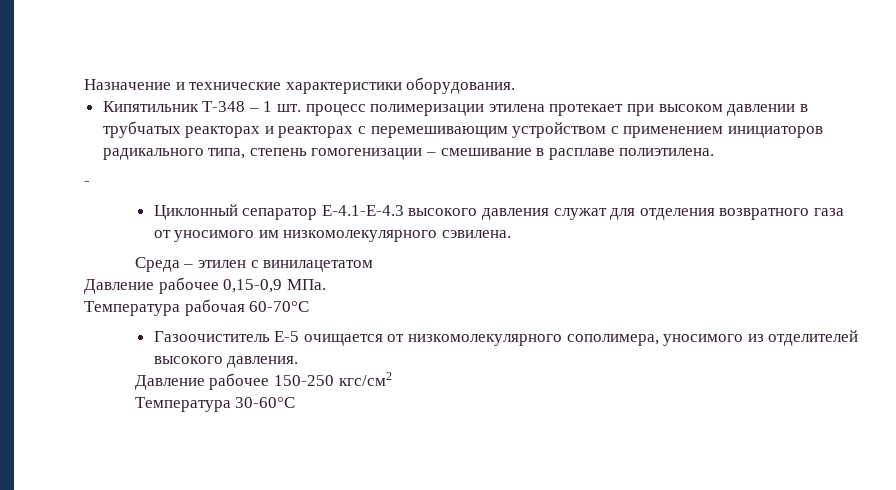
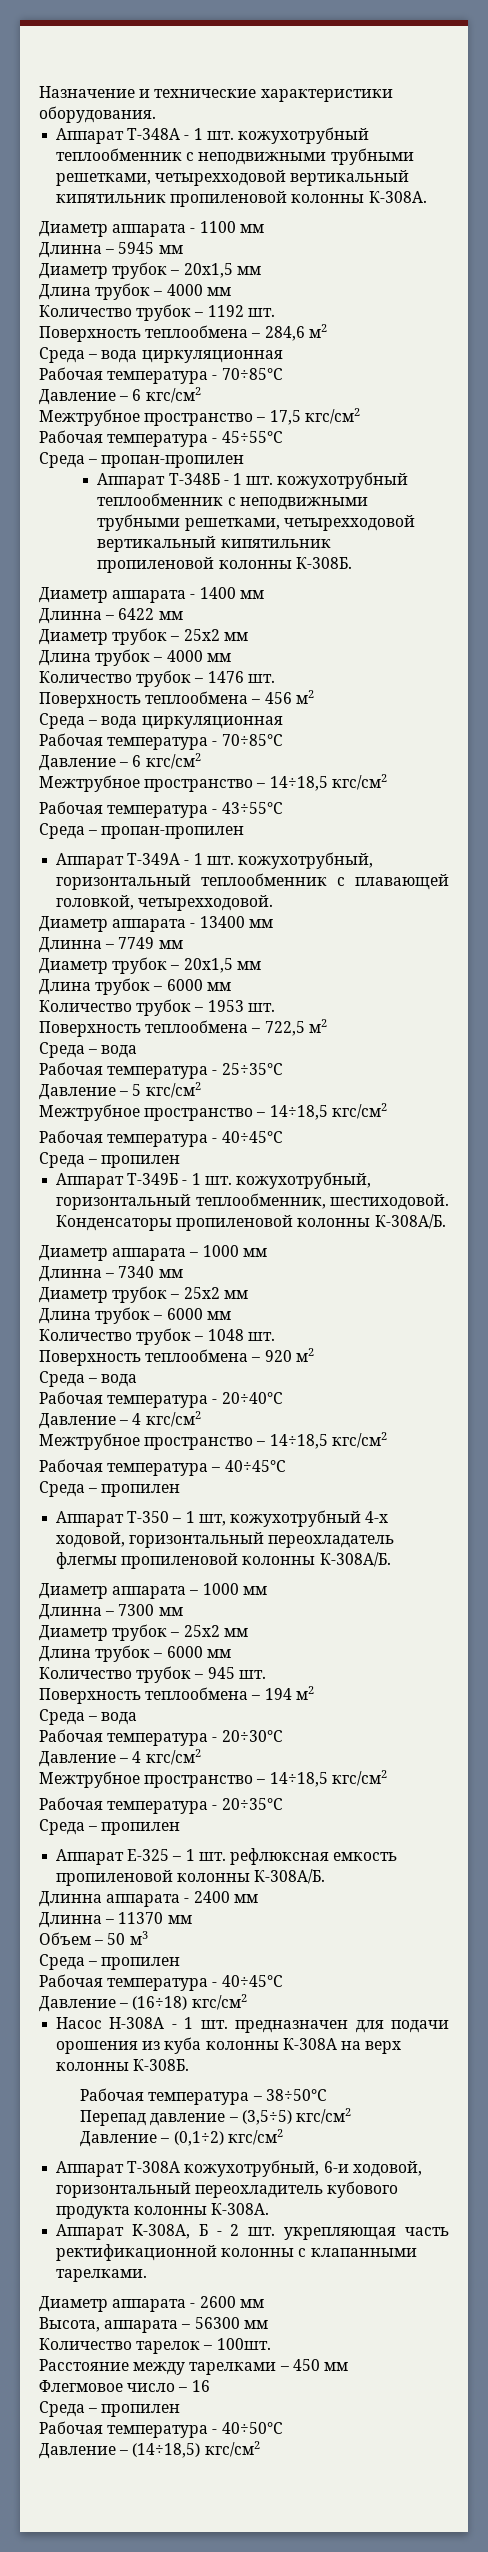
[102,101,808,116] [102,121,824,138] [102,148,715,160] [84,181,90,186] [153,204,844,220] [153,230,511,242] [134,257,374,272] [84,277,326,294] [84,299,310,316] [153,330,859,346] [153,356,299,368] [134,372,392,390] [134,397,296,412] Кипятильник Т-348 – 1 шт. процесс полимеризации этилена протекает при высоком давлении в трубчатых реакторах и реакторах с перемешивающим устройством с применением инициаторов радикального типа, степень гомогенизации – смешивание в расплаве полиэтилена. // - // Циклонный сепаратор Е-4.1-Е-4.3 высокого давления служат для отделения возвратного газа от уносимого им низкомолекулярного сэвилена. // Среда – этилен с винилацетатом // Давление рабочее 0,15-0,9 МПа. // Температура рабочая 60-70°С // Газоочиститель Е-5 очищается от низкомолекулярного сополимера, уносимого из отделителей высокого давления. // Давление рабочее 150-250 кгс/см2 // Температура 30-60°С -> [56,127,369,144] [56,148,414,165] [56,170,410,186] [56,191,427,207] [39,221,264,237] [39,242,183,258] [39,262,261,279] [39,283,231,300] [39,304,275,321] [39,324,327,342] [39,347,283,363] [39,367,283,384] [39,387,201,405] [39,408,360,426] [39,430,283,447] [39,452,245,468] [97,472,409,489] [97,493,368,510] [97,514,415,531] [97,536,331,552] [97,557,352,573] [39,587,264,603] [39,608,183,624] [39,628,248,645] [39,649,231,666] [39,670,275,687] [39,690,314,708] [39,713,283,729] [39,733,283,750] [39,753,201,771] [39,774,387,792] [39,801,283,818] [39,823,245,839] [56,852,373,869] [56,873,449,890] [56,895,274,911] [39,916,273,932] [39,937,183,953] [39,957,261,974] [39,978,231,995] [39,999,275,1016] [39,1019,327,1037] [39,1042,138,1058] [39,1062,283,1079] [39,1082,201,1100] [39,1103,387,1121] [39,1130,283,1147] [39,1152,181,1168] [56,1172,371,1189] [56,1193,449,1210] [56,1214,446,1231] [39,1245,267,1261] [39,1266,183,1282] [39,1286,248,1303] [39,1307,231,1324] [39,1328,275,1345] [39,1348,314,1366] [39,1371,138,1387] [39,1391,283,1408] [39,1411,201,1429] [39,1432,387,1450] [39,1459,286,1476] [39,1481,181,1497] [56,1510,389,1527] [56,1532,395,1548] [56,1552,391,1569] [39,1583,267,1599] [39,1604,183,1620] [39,1624,248,1641] [39,1645,231,1662] [39,1666,266,1683] [39,1686,314,1704] [39,1709,138,1725] [39,1729,283,1746] [39,1749,201,1767] [39,1770,387,1788] [39,1797,283,1814] [39,1819,181,1835] [56,1848,398,1865] [56,1869,326,1886] [39,1891,258,1907] [39,1912,192,1928] [39,1931,148,1945] [39,1954,181,1970] [39,1974,283,1991] [39,1994,247,2012] [56,2017,449,2033] [56,2037,402,2054] [56,2059,190,2071] [80,2088,327,2105] [80,2108,352,2126] [80,2129,283,2147] [56,2160,422,2177] [56,2181,399,2198] [56,2203,270,2219] [56,2224,449,2240] [56,2244,417,2261] [56,2269,148,2282] [39,2296,264,2312] [39,2317,268,2333] [39,2338,271,2354] [39,2359,348,2375] [39,2380,210,2392] [39,2401,181,2417] [39,2421,283,2438] [39,2441,260,2459] Аппарат Т-348А - 1 шт. кожухотрубный теплообменник с неподвижными трубными решетками, четырехходовой вертикальный кипятильник пропиленовой колонны К-308А. // Диаметр аппарата - 1100 мм // Длинна – 5945 мм // Диаметр трубок – 20х1,5 мм // Длина трубок – 4000 мм // Количество трубок – 1192 шт. // Поверхность теплообмена – 284,6 м2 // Среда – вода циркуляционная // Рабочая температура - 70÷85°С // Давление – 6 кгс/см2 // Межтрубное пространство – 17,5 кгс/см2 // Рабочая температура - 45÷55°С // Среда – пропан-пропилен // Аппарат Т-348Б - 1 шт. кожухотрубный теплообменник с неподвижными трубными решетками, четырехходовой вертикальный кипятильник пропиленовой колонны К-308Б. // Диаметр аппарата - 1400 мм // Длинна – 6422 мм // Диаметр трубок – 25х2 мм // Длина трубок – 4000 мм // Количество трубок – 1476 шт. // Поверхность теплообмена – 456 м2 // Среда – вода циркуляционная // Рабочая температура - 70÷85°С // Давление – 6 кгс/см2 // Межтрубное пространство – 14÷18,5 кгс/см2 // Рабочая температура - 43÷55°С // Среда – пропан-пропилен // Аппарат Т-349А - 1 шт. кожухотрубный, горизонтальный теплообменник с плавающей головкой, четырехходовой. // Диаметр аппарата - 13400 мм // Длинна – 7749 мм // Диаметр трубок – 20х1,5 мм // Длина трубок – 6000 мм // Количество трубок – 1953 шт. // Поверхность теплообмена – 722,5 м2 // Среда – вода // Рабочая температура - 25÷35°С // Давление – 5 кгс/см2 // Межтрубное пространство – 14÷18,5 кгс/см2 // Рабочая температура - 40÷45°С // Среда – пропилен // Аппарат Т-349Б - 1 шт. кожухотрубный, горизонтальный теплообменник, шестиходовой. Конденсаторы пропиленовой колонны К-308А/Б. // Диаметр аппарата – 1000 мм // Длинна – 7340 мм // Диаметр трубок – 25х2 мм // Длина трубок – 6000 мм // Количество трубок – 1048 шт. // Поверхность теплообмена – 920 м2 // Среда – вода // Рабочая температура - 20÷40°С // Давление – 4 кгс/см2 // Межтрубное пространство – 14÷18,5 кгс/см2 // Рабочая температура – 40÷45°С // Среда – пропилен // Аппарат Т-350 – 1 шт, кожухотрубный 4-х ходовой, горизонтальный переохладатель флегмы пропиленовой колонны К-308А/Б. // Диаметр аппарата – 1000 мм // Длинна – 7300 мм // Диаметр трубок – 25х2 мм // Длина трубок – 6000 мм // Количество трубок – 945 шт. // Поверхность теплообмена – 194 м2 // Среда – вода // Рабочая температура - 20÷30°С // Давление – 4 кгс/см2 // Межтрубное пространство – 14÷18,5 кгс/см2 // Рабочая температура - 20÷35°С // Среда – пропилен // Аппарат Е-325 – 1 шт. рефлюксная емкость пропиленовой колонны К-308А/Б. // Длинна аппарата - 2400 мм // Длинна – 11370 мм // Объем – 50 м3 // Среда – пропилен // Рабочая температура - 40÷45°С // Давление – (16÷18) кгс/см2 // Насос Н-308А - 1 шт. предназначен для подачи орошения из куба колонны К-308А на верх колонны К-308Б. // Рабочая температура – 38÷50°С // Перепад давление – (3,5÷5) кгс/см2 // Давление – (0,1÷2) кгс/см2 // Аппарат Т-308А кожухотрубный, 6-и ходовой, горизонтальный переохладитель кубового продукта колонны К-308А. // Аппарат K-308A, Б - 2 шт. укрепляющая часть ректификационной колонны с клапанными тарелками. // Диаметр аппарата - 2600 мм // Высота, аппарата – 56300 мм // Количество тарелок – 100шт. // Расстояние между тарелками – 450 мм // Флегмовое число – 16 // Среда – пропилен // Рабочая температура - 40÷50°С // Давление – (14÷18,5) кгс/см2

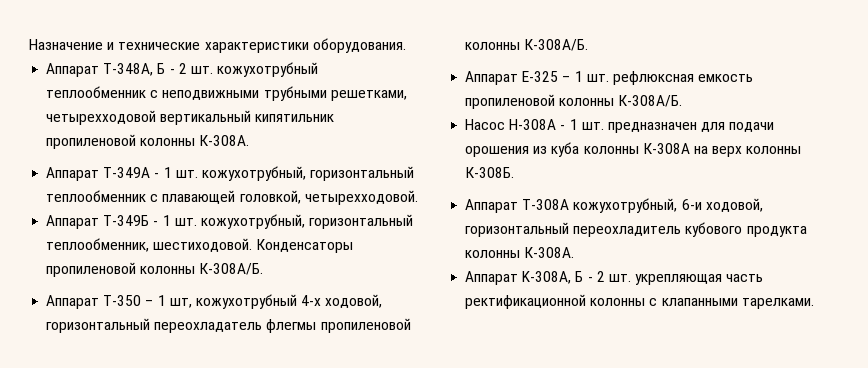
[127,128,203,140] Т-348А - 1 -> [103,63,187,76] Т-348А, Б - 2
[39,221,264,237] [39,242,183,258] [39,262,261,279] [39,283,231,300] [39,304,275,321] [39,324,327,342] [39,347,283,363] [39,367,283,384] [39,387,201,405] [39,408,360,426] [39,430,283,447] [39,452,245,468] [97,472,409,489] [97,493,368,510] [97,514,415,531] [97,536,331,552] [97,557,352,573] [39,587,264,603] [39,608,183,624] [39,628,248,645] [39,649,231,666] [39,670,275,687] [39,690,314,708] [39,713,283,729] [39,733,283,750] [39,753,201,771] [39,774,387,792] [39,801,283,818] [39,823,245,839] // Диаметр аппарата - 1100 мм // Длинна – 5945 мм // Диаметр трубок – 20х1,5 мм // Длина трубок – 4000 мм // Количество трубок – 1192 шт. // Поверхность теплообмена – 284,6 м2 // Среда – вода циркуляционная // Рабочая температура - 70÷85°С // Давление – 6 кгс/см2 // Межтрубное пространство – 17,5 кгс/см2 // Рабочая температура - 45÷55°С // Среда – пропан-пропилен // Аппарат Т-348Б - 1 шт. кожухотрубный теплообменник с неподвижными трубными решетками, четырехходовой вертикальный кипятильник пропиленовой колонны К-308Б. // Диаметр аппарата - 1400 мм // Длинна – 6422 мм // Диаметр трубок – 25х2 мм // Длина трубок – 4000 мм // Количество трубок – 1476 шт. // Поверхность теплообмена – 456 м2 // Среда – вода циркуляционная // Рабочая температура - 70÷85°С // Давление – 6 кгс/см2 // Межтрубное пространство – 14÷18,5 кгс/см2 // Рабочая температура - 43÷55°С // Среда – пропан-пропилен -> (250, 140) none
[39,916,273,932] [39,937,183,953] [39,957,261,974] [39,978,231,995] [39,999,275,1016] [39,1019,327,1037] [39,1042,138,1058] [39,1062,283,1079] [39,1082,201,1100] [39,1103,387,1121] [39,1130,283,1147] [39,1152,181,1168] // Диаметр аппарата - 13400 мм // Длинна – 7749 мм // Диаметр трубок – 20х1,5 мм // Длина трубок – 6000 мм // Количество трубок – 1953 шт. // Поверхность теплообмена – 722,5 м2 // Среда – вода // Рабочая температура - 25÷35°С // Давление – 5 кгс/см2 // Межтрубное пространство – 14÷18,5 кгс/см2 // Рабочая температура - 40÷45°С // Среда – пропилен -> (418, 197) none
[39,1245,267,1261] [39,1266,183,1282] [39,1286,248,1303] [39,1307,231,1324] [39,1328,275,1345] [39,1348,314,1366] [39,1371,138,1387] [39,1391,283,1408] [39,1411,201,1429] [39,1432,387,1450] [39,1459,286,1476] [39,1481,181,1497] // Диаметр аппарата – 1000 мм // Длинна – 7340 мм // Диаметр трубок – 25х2 мм // Длина трубок – 6000 мм // Количество трубок – 1048 шт. // Поверхность теплообмена – 920 м2 // Среда – вода // Рабочая температура - 20÷40°С // Давление – 4 кгс/см2 // Межтрубное пространство – 14÷18,5 кгс/см2 // Рабочая температура – 40÷45°С // Среда – пропилен -> (264, 269) none
[39,1583,267,1599] [39,1604,183,1620] [39,1624,248,1641] [39,1645,231,1662] [39,1666,266,1683] [39,1686,314,1704] [39,1709,138,1725] [39,1729,283,1746] [39,1749,201,1767] [39,1770,387,1788] [39,1797,283,1814] [39,1819,181,1835] // Диаметр аппарата – 1000 мм // Длинна – 7300 мм // Диаметр трубок – 25х2 мм // Длина трубок – 6000 мм // Количество трубок – 945 шт. // Поверхность теплообмена – 194 м2 // Среда – вода // Рабочая температура - 20÷30°С // Давление – 4 кгс/см2 // Межтрубное пространство – 14÷18,5 кгс/см2 // Рабочая температура - 20÷35°С // Среда – пропилен -> (589, 45) none
[39,1891,258,1907] [39,1912,192,1928] [39,1931,148,1945] [39,1954,181,1970] [39,1974,283,1991] [39,1994,247,2012] // Длинна аппарата - 2400 мм // Длинна – 11370 мм // Объем – 50 м3 // Среда – пропилен // Рабочая температура - 40÷45°С // Давление – (16÷18) кгс/см2 -> (683, 101) none
[80,2088,327,2105] [80,2108,352,2126] [80,2129,283,2147] // Рабочая температура – 38÷50°С // Перепад давление – (3,5÷5) кгс/см2 // Давление – (0,1÷2) кгс/см2 -> (515, 172) none
[39,2296,264,2312] [39,2317,268,2333] [39,2338,271,2354] [39,2359,348,2375] [39,2380,210,2392] [39,2401,181,2417] [39,2421,283,2438] [39,2441,260,2459] // Диаметр аппарата - 2600 мм // Высота, аппарата – 56300 мм // Количество тарелок – 100шт. // Расстояние между тарелками – 450 мм // Флегмовое число – 16 // Среда – пропилен // Рабочая температура - 40÷50°С // Давление – (14÷18,5) кгс/см2 -> (814, 303) none

